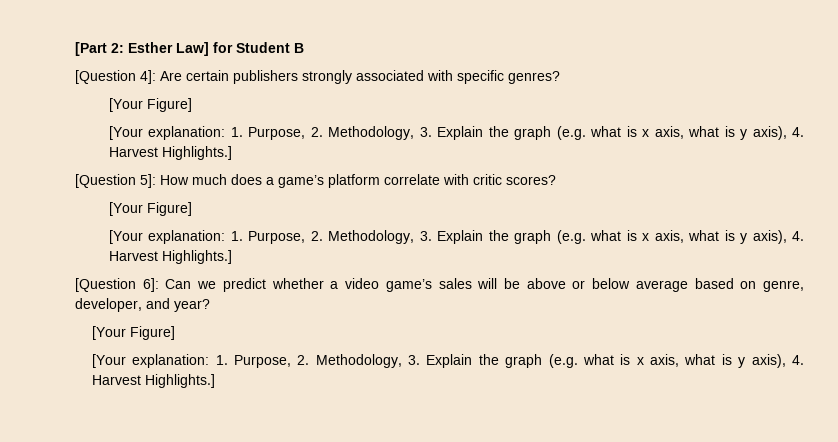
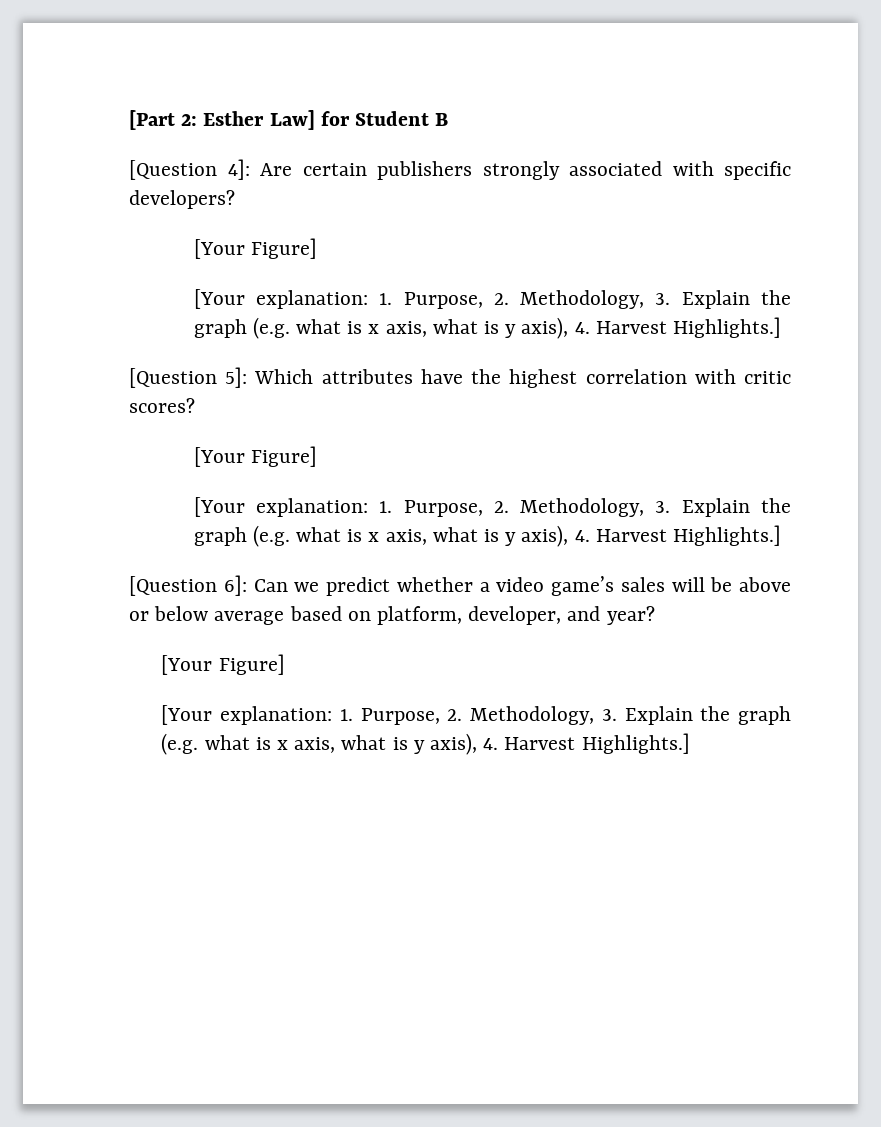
[508,71,560,84] genres? -> [129,190,235,209] developers?
[160,174,440,188] How much does a game’s platform correlate -> [254,369,687,388] Which attributes have the highest correlation
[762,280,804,292] genre, -> [377,606,463,625] platform,

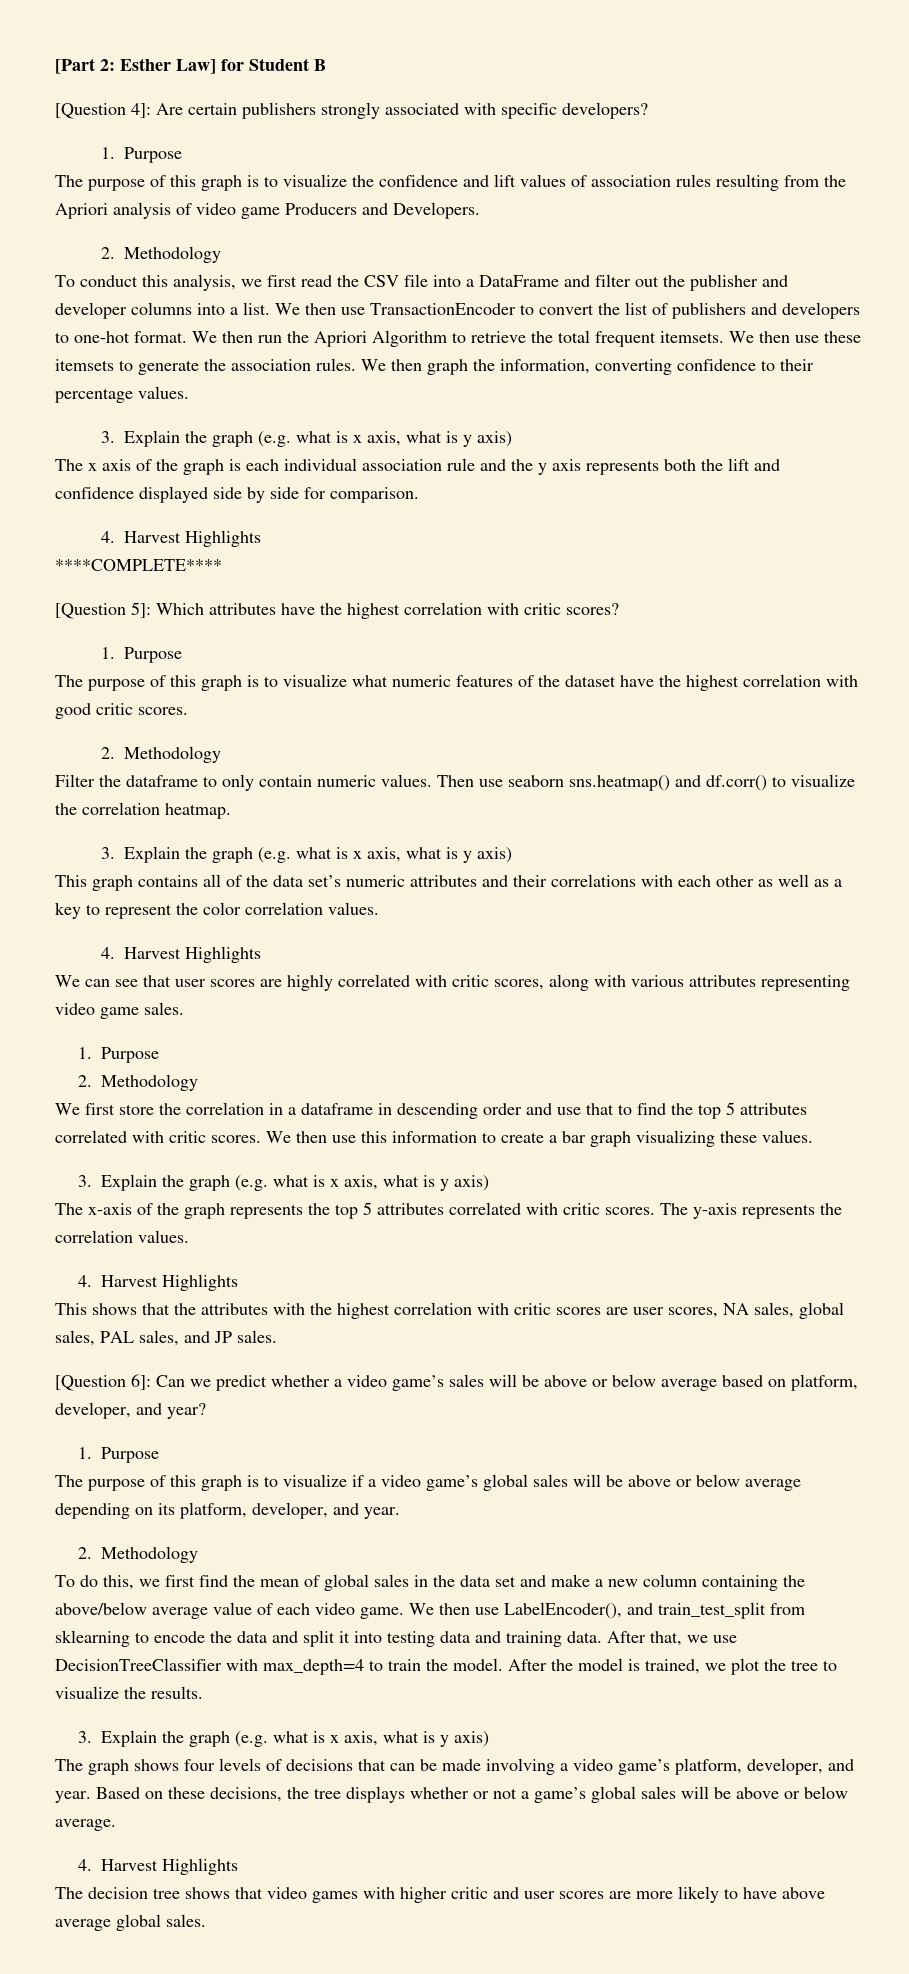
[193,238,317,259] [193,289,645,309] [Your Figure] // [Your explanation: 1. Purpose, 2. Methodology, -> [100,147,182,163] [55,174,846,191] [55,202,480,219] [100,246,221,263] [55,274,788,291] [55,302,860,319] [55,330,861,347] [55,358,814,375] [55,386,189,403] 1. Purpose // The purpose of this graph is to visualize the confidence and lift values of association rules resulting from the Apriori analysis of video game Producers and Developers. // 2. Methodology // To conduct this analysis, we first read the CSV file into a DataFrame and filter out the publisher and developer columns into a list. We then use TransactionEncoder to convert the list of publishers and developers to one-hot format. We then run the Apriori Algorithm to retrieve the total frequent itemsets. We then use these itemsets to generate the association rules. We then graph the information, converting confidence to their percentage values. //
[521,317,782,339] axis), 4. Harvest Highlights.] -> [476,431,512,447] [55,458,780,475] [55,486,419,503] [100,530,261,547] [55,559,222,571] axis) // The x axis of the graph is each individual association rule and the y axis represents both the lift and confidence displayed side by side for comparison. // 4. Harvest Highlights // ****COMPLETE****
[193,446,317,467] [193,497,645,517] [Your Figure] // [Your explanation: 1. Purpose, 2. Methodology, -> [100,647,182,663] [55,674,858,691] [55,703,188,719] [100,746,221,763] [55,774,855,791] [55,802,231,819] 1. Purpose // The purpose of this graph is to visualize what numeric features of the dataset have the highest correlation with good critic scores. // 2. Methodology // Filter the dataframe to only contain numeric values. Then use seaborn sns.heatmap() and df.corr() to visualize the correlation heatmap. //
[521,525,782,547] axis), 4. Harvest Highlights.] -> [476,847,512,863] [55,874,842,891] [55,902,379,919] [100,946,261,963] [55,974,850,991] [55,1002,184,1019] [77,1047,159,1063] [77,1074,198,1091] [55,1102,807,1119] [55,1130,813,1147] [77,1174,489,1191] [55,1202,842,1219] [55,1230,189,1243] [77,1274,238,1291] [55,1302,844,1319] [55,1330,277,1346] axis) // This graph contains all of the data set’s numeric attributes and their correlations with each other as well as a key to represent the color correlation values. // 4. Harvest Highlights // We can see that user scores are highly correlated with critic scores, along with various attributes representing video game sales. // 1. Purpose // 2. Methodology // We first store the correlation in a dataframe in descending order and use that to find the top 5 attributes correlated with critic scores. We then use this information to create a bar graph visualizing these values. // 3. Explain the graph (e.g. what is x axis, what is y axis) // The x-axis of the graph represents the top 5 attributes correlated with critic scores. The y-axis represents the correlation values. // 4. Harvest Highlights // This shows that the attributes with the highest correlation with critic scores are user scores, NA sales, global sales, PAL sales, and JP sales.
[161,654,285,675] [161,705,595,725] [Your Figure] // [Your explanation: 1. Purpose, 2. Methodology, -> [77,1447,159,1463] [55,1474,801,1491] [55,1502,400,1519] [77,1546,198,1563] [55,1574,805,1591] [55,1602,805,1619] [55,1630,737,1647] [55,1658,837,1675] [55,1686,203,1699] 1. Purpose // The purpose of this graph is to visualize if a video game’s global sales will be above or below average depending on its platform, developer, and year. // 2. Methodology // To do this, we first find the mean of global sales in the data set and make a new column containing the above/below average value of each video game. We then use LabelEncoder(), and train_test_split from sklearning to encode the data and split it into testing data and training data. After that, we use DecisionTreeClassifier with max_depth=4 to train the model. After the model is trained, we plot the tree to visualize the results. //
[429,733,690,755] axis), 4. Harvest Highlights.] -> [453,1731,489,1747] [55,1758,854,1775] [55,1786,848,1803] [55,1819,116,1831] [77,1858,238,1875] [55,1886,825,1903] [55,1914,206,1931] axis) // The graph shows four levels of decisions that can be made involving a video game’s platform, developer, and year. Based on these decisions, the tree displays whether or not a game’s global sales will be above or below average. // 4. Harvest Highlights // The decision tree shows that video games with higher critic and user scores are more likely to have above average global sales.

